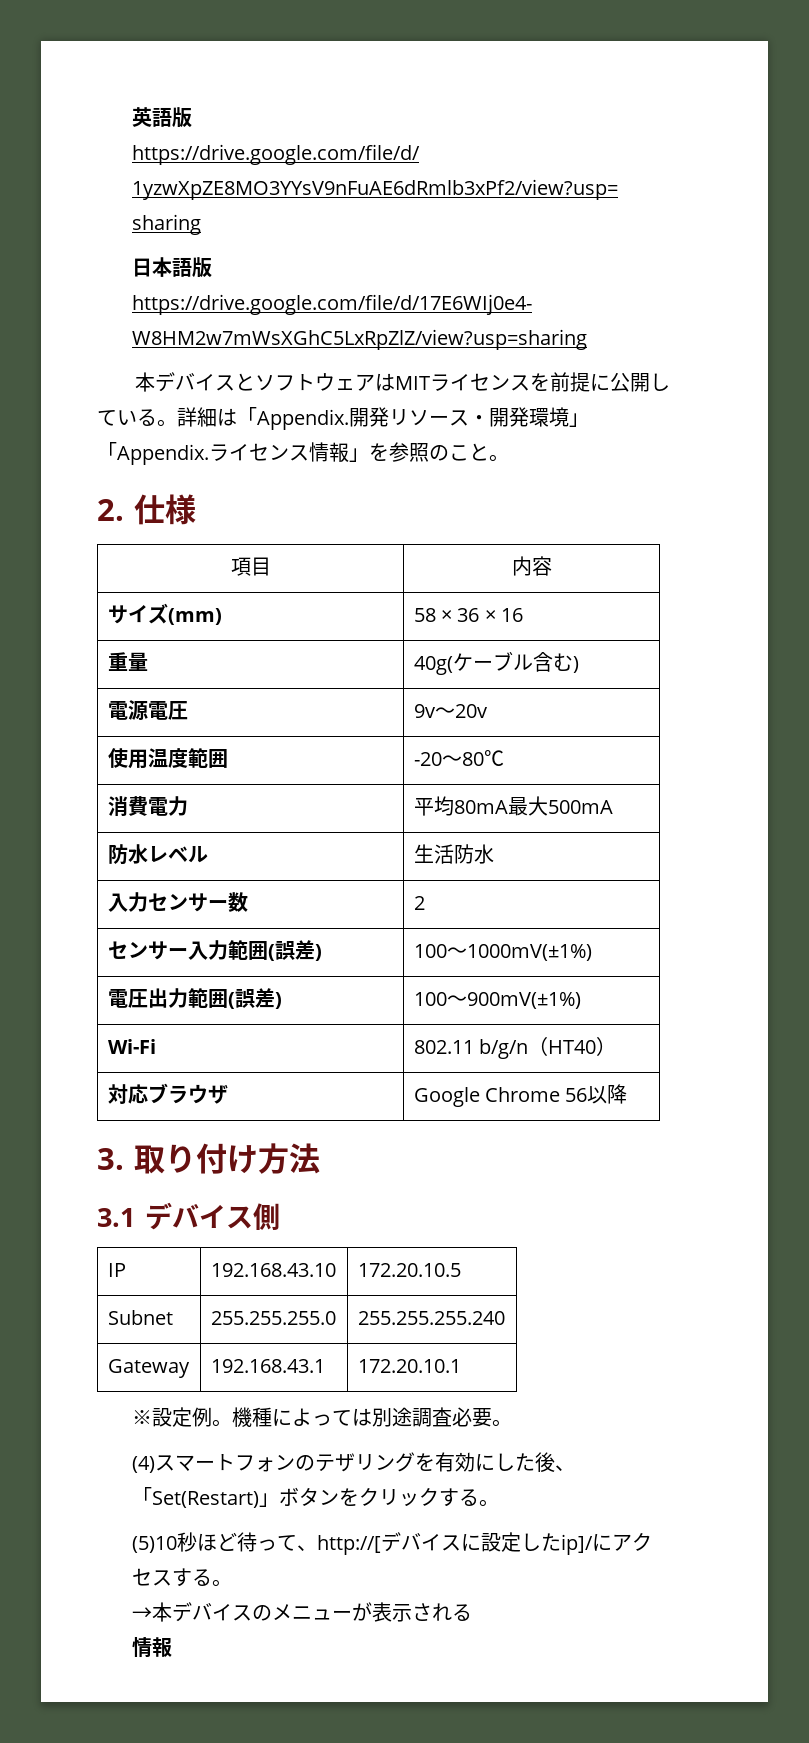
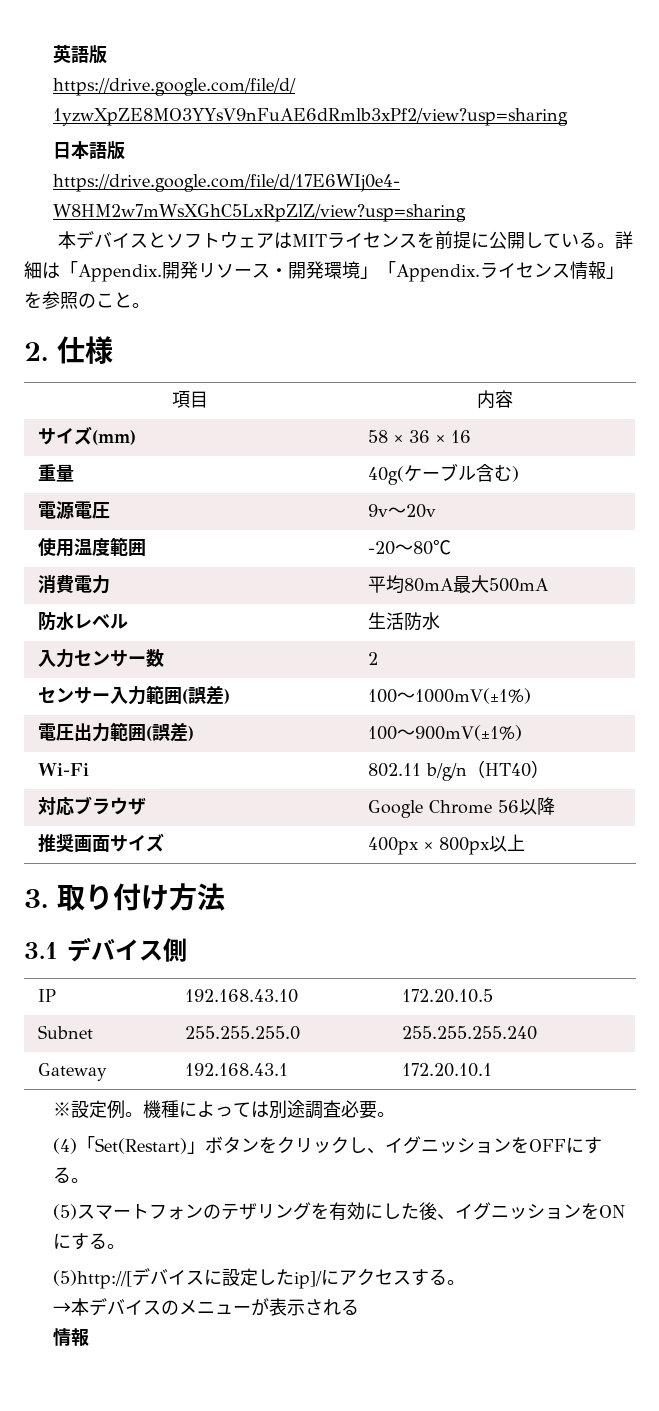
(628, 1094) none -> [38,833,165,852] [368,834,526,855] // 推奨画面サイズ | 400px × 800px以上
(156, 1464) none -> [77,1136,603,1154] [53,1167,90,1183] [53,1204,78,1220] 「Set(Restart)」ボタンをクリックし、イグニッションをOFFにする。 // (5)
[132,1487,500,1508] [132,1532,382,1555] 「Set(Restart)」ボタンをクリックする。 // (5)10秒ほど待って、http://[ -> [455,1202,626,1220] [53,1233,126,1250] [53,1270,133,1289] イグニッションをONにする。 // (5)http://[

